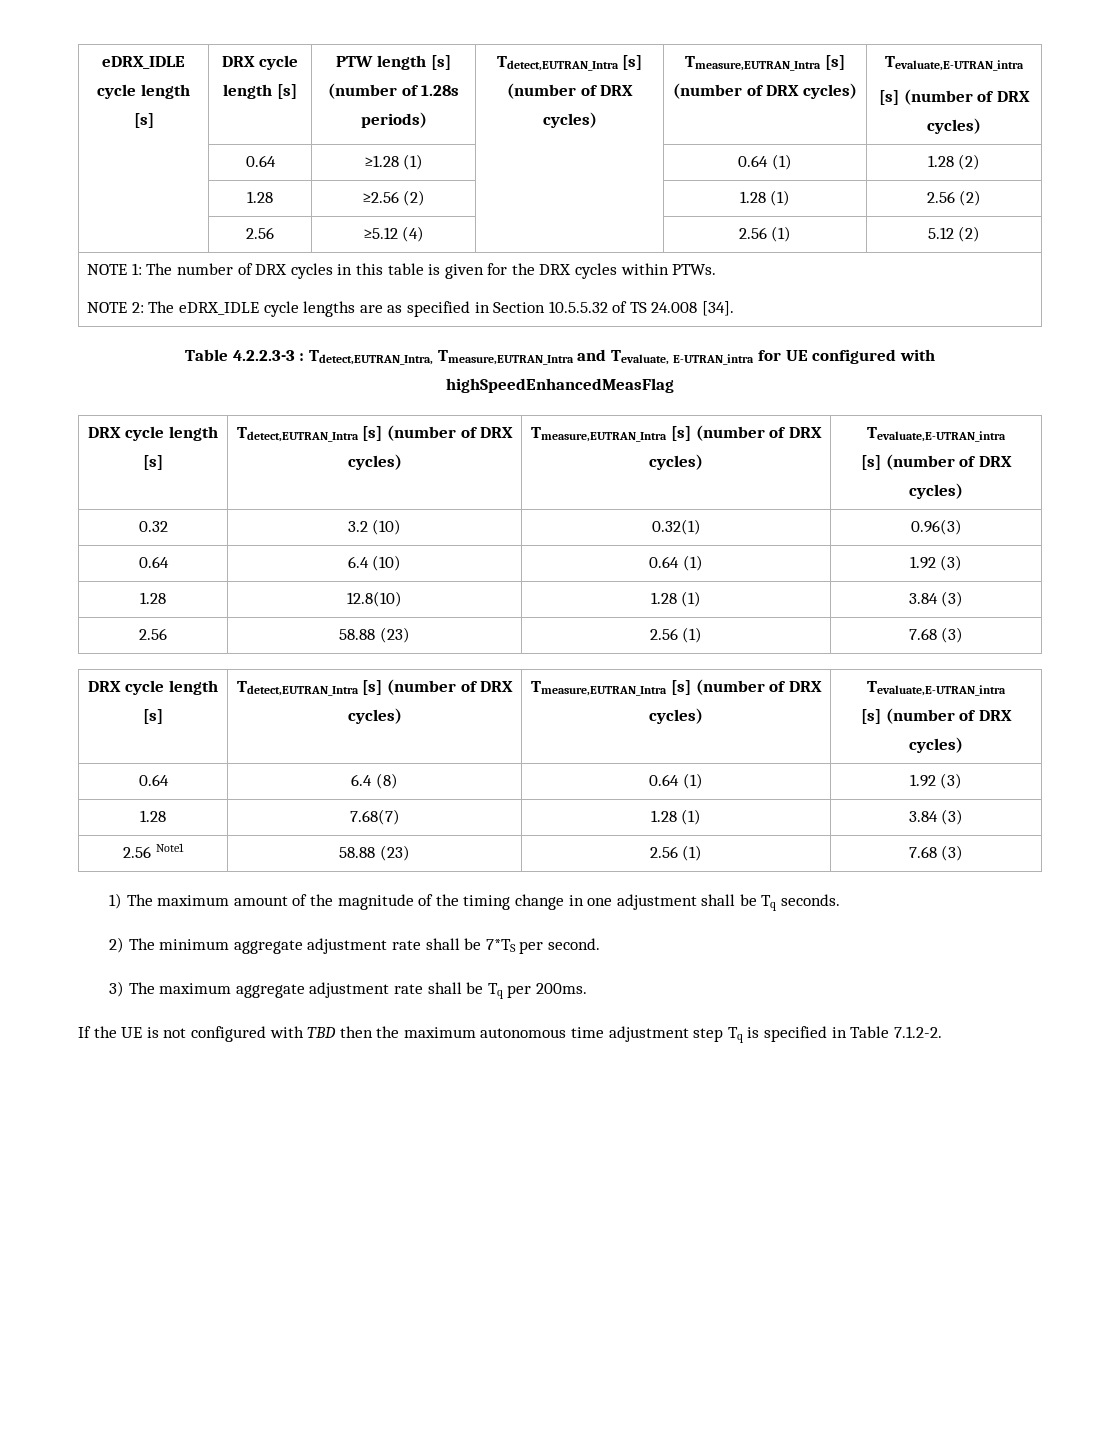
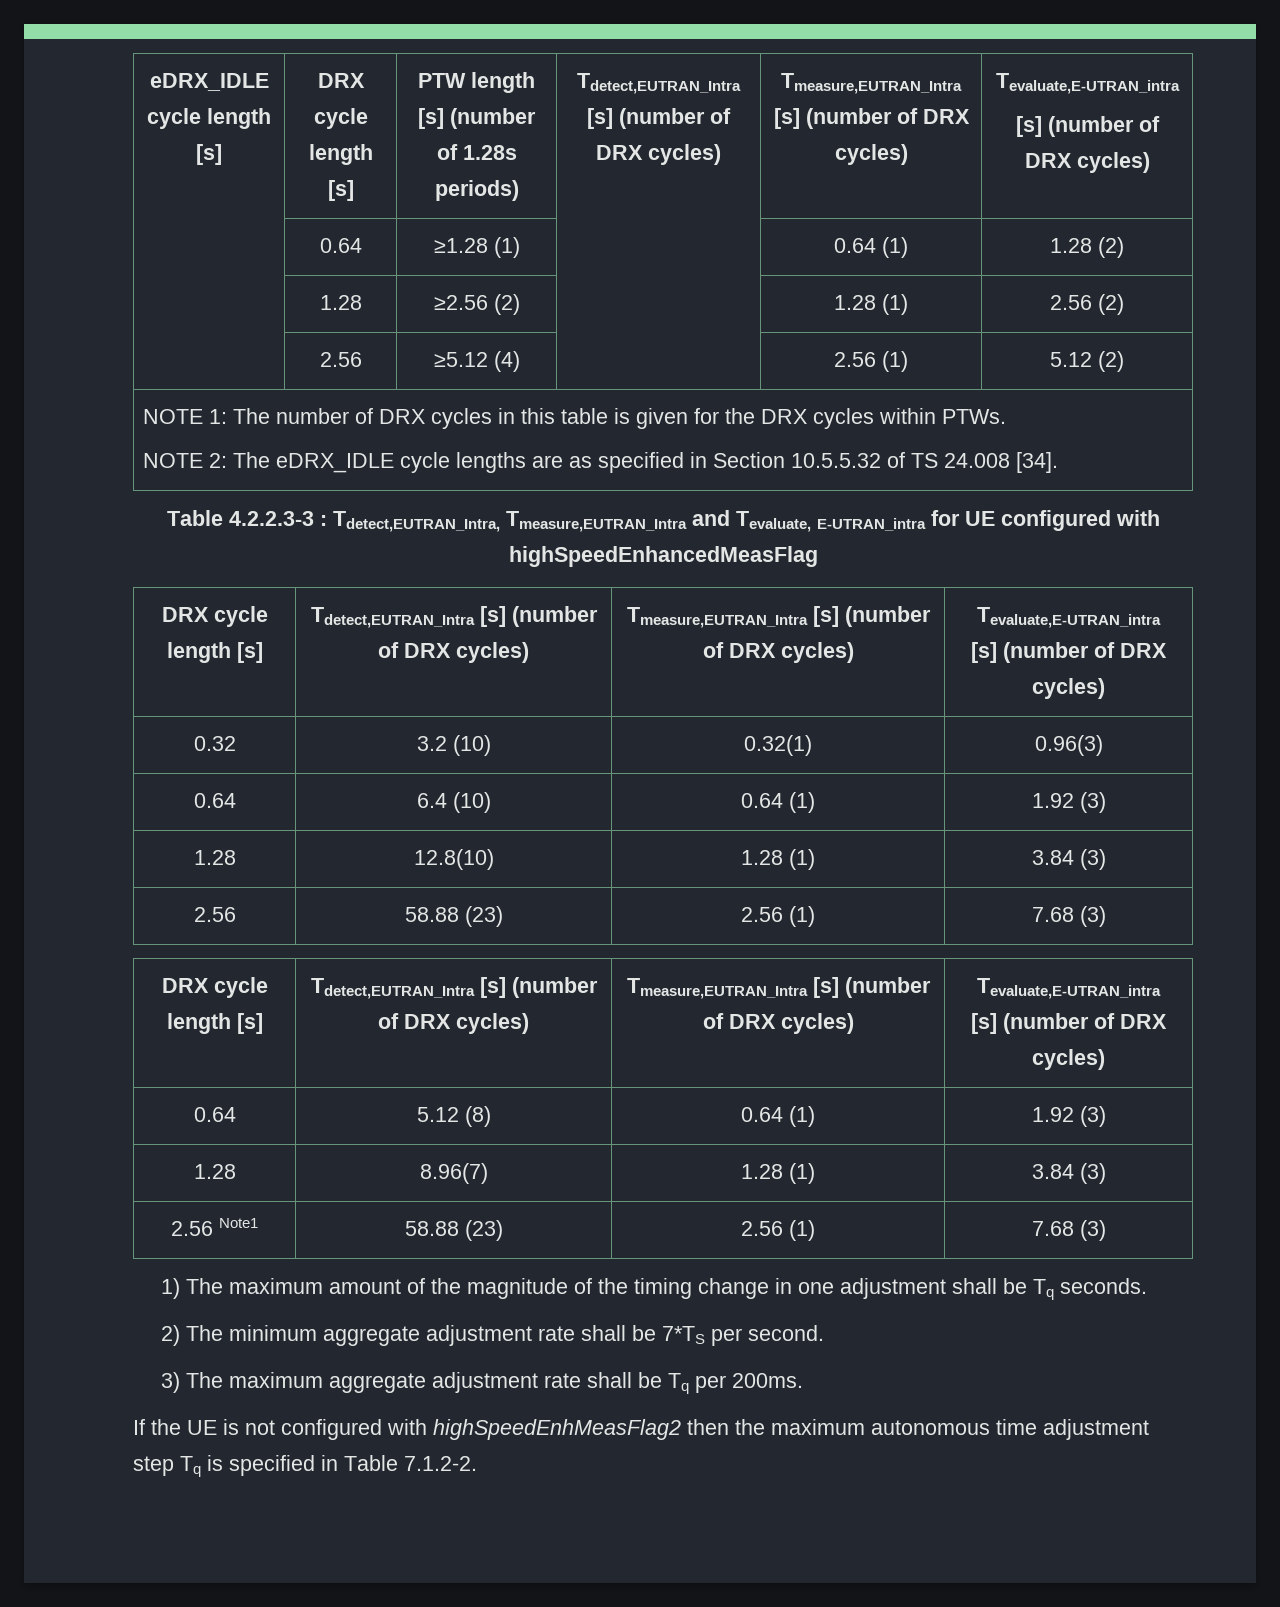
[351,774,373,786] 6.4 -> [416,1107,459,1122] 5.12
[349,809,400,825] 7.68(7) -> [419,1163,488,1184] 8.96(7)
[307,1027,337,1038] TBD -> [433,1419,681,1440] highSpeedEnhMeasFlag2

